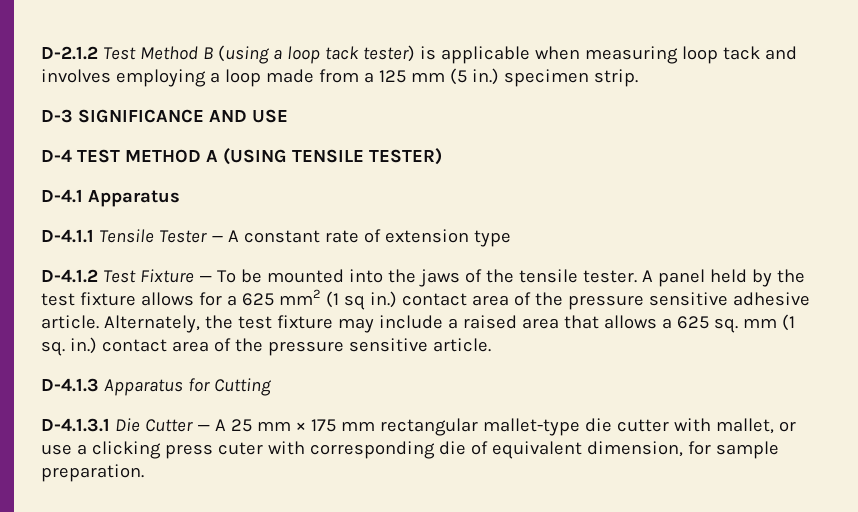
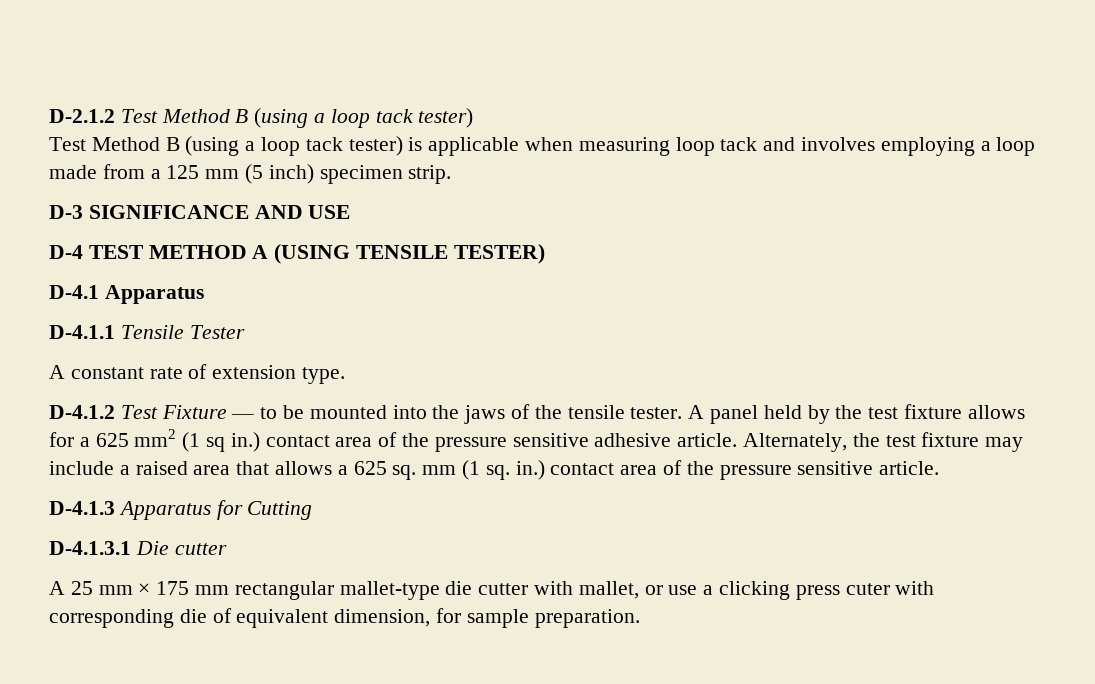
(415, 53) none -> [49,136,403,156] // Test Method B (using a loop tack tester)
[471,68,499,85] in.) -> [268,164,314,184] inch)
[210,236,223,242] — -> (245, 332) //
[473,230,511,247] type -> [302,367,346,384] type.
[216,270,236,283] To -> [260,407,278,419] to
[144,419,210,432] Cutter — -> [174,543,227,555] cutter //

